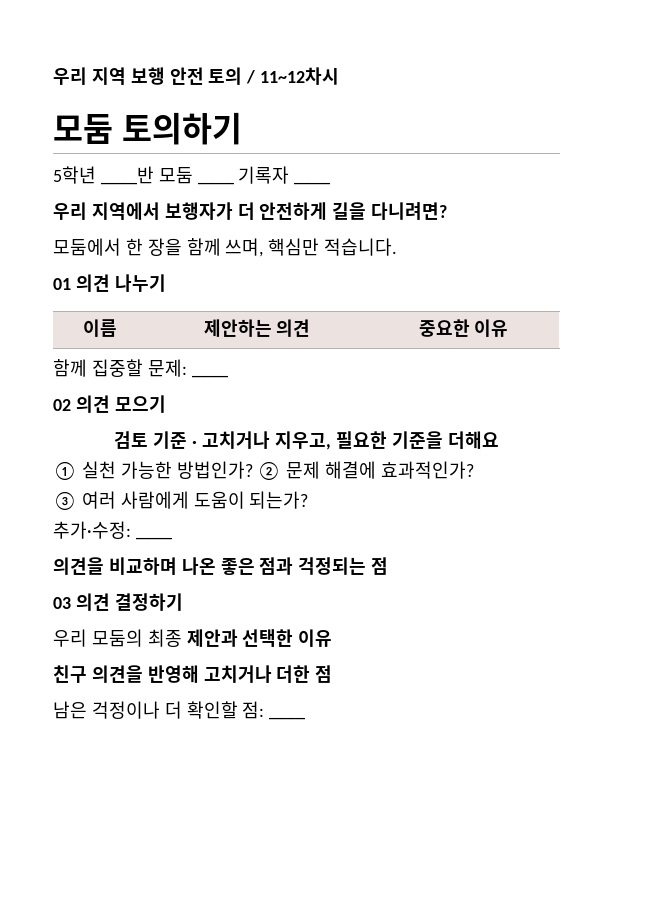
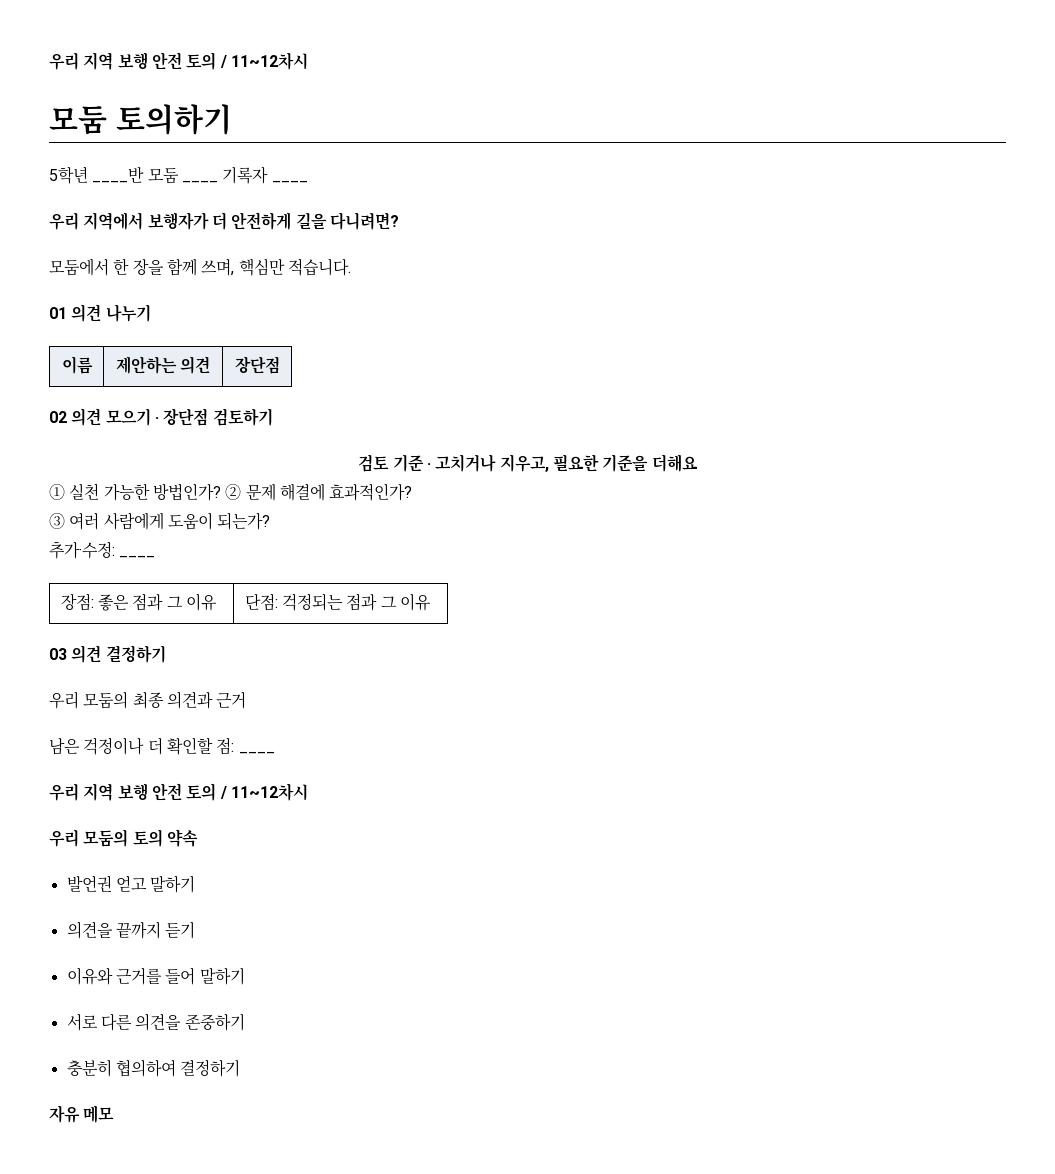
[418,319,509,337] [53,359,228,378] 중요한 이유 // 함께 집중할 문제: ____ -> [234,356,280,374] 장단점
(166, 404) none -> [154,408,273,426] · 장단점 검토하기
[53,557,389,575] // 의견을 비교하며 나온 좋은 점과 걱정되는 점 -> [60,593,217,611] [244,593,431,611] // 장점: 좋은 점과 그 이유 | 단점: 걱정되는 점과 그 이유
[186,629,333,647] [53,665,333,683] 제안과 선택한 이유 // 친구 의견을 반영해 고치거나 더한 점 -> [166,691,247,709] 의견과 근거
(306, 718) none -> [49,783,308,801] [49,829,198,847] [66,875,196,893] [66,921,196,939] [66,967,245,985] [66,1013,245,1031] [66,1059,241,1077] [49,1105,115,1123] // 우리 지역 보행 안전 토의 / 11~12차시 // 우리 모둠의 토의 약속 // 발언권 얻고 말하기 // 의견을 끝까지 듣기 // 이유와 근거를 들어 말하기 // 서로 다른 의견을 존중하기 // 충분히 협의하여 결정하기 // 자유 메모

